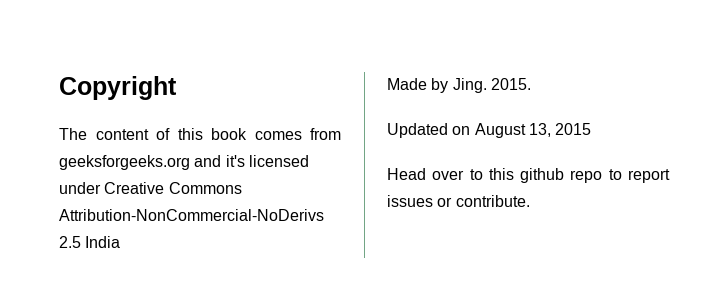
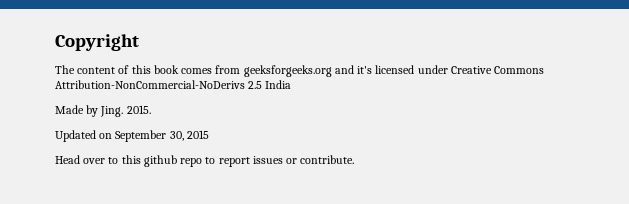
[474,123,551,138] August 13, -> [115,130,184,142] September 30,

